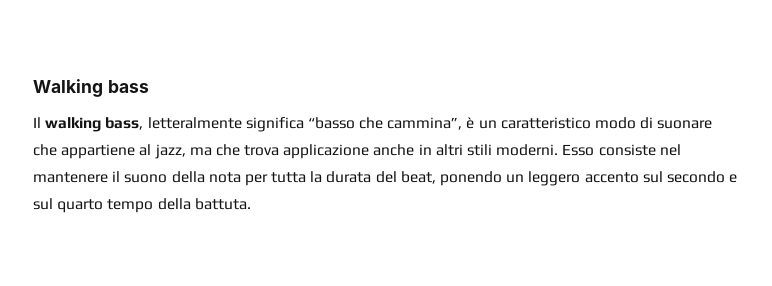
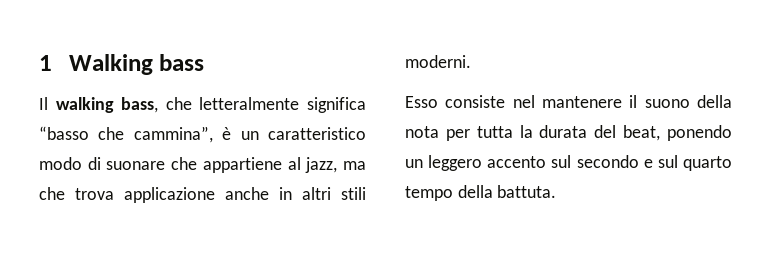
(33, 88) none -> [39,55,52,71] 1
(144, 123) none -> [165,97,192,110] che
(559, 150) none -> (471, 61) //

